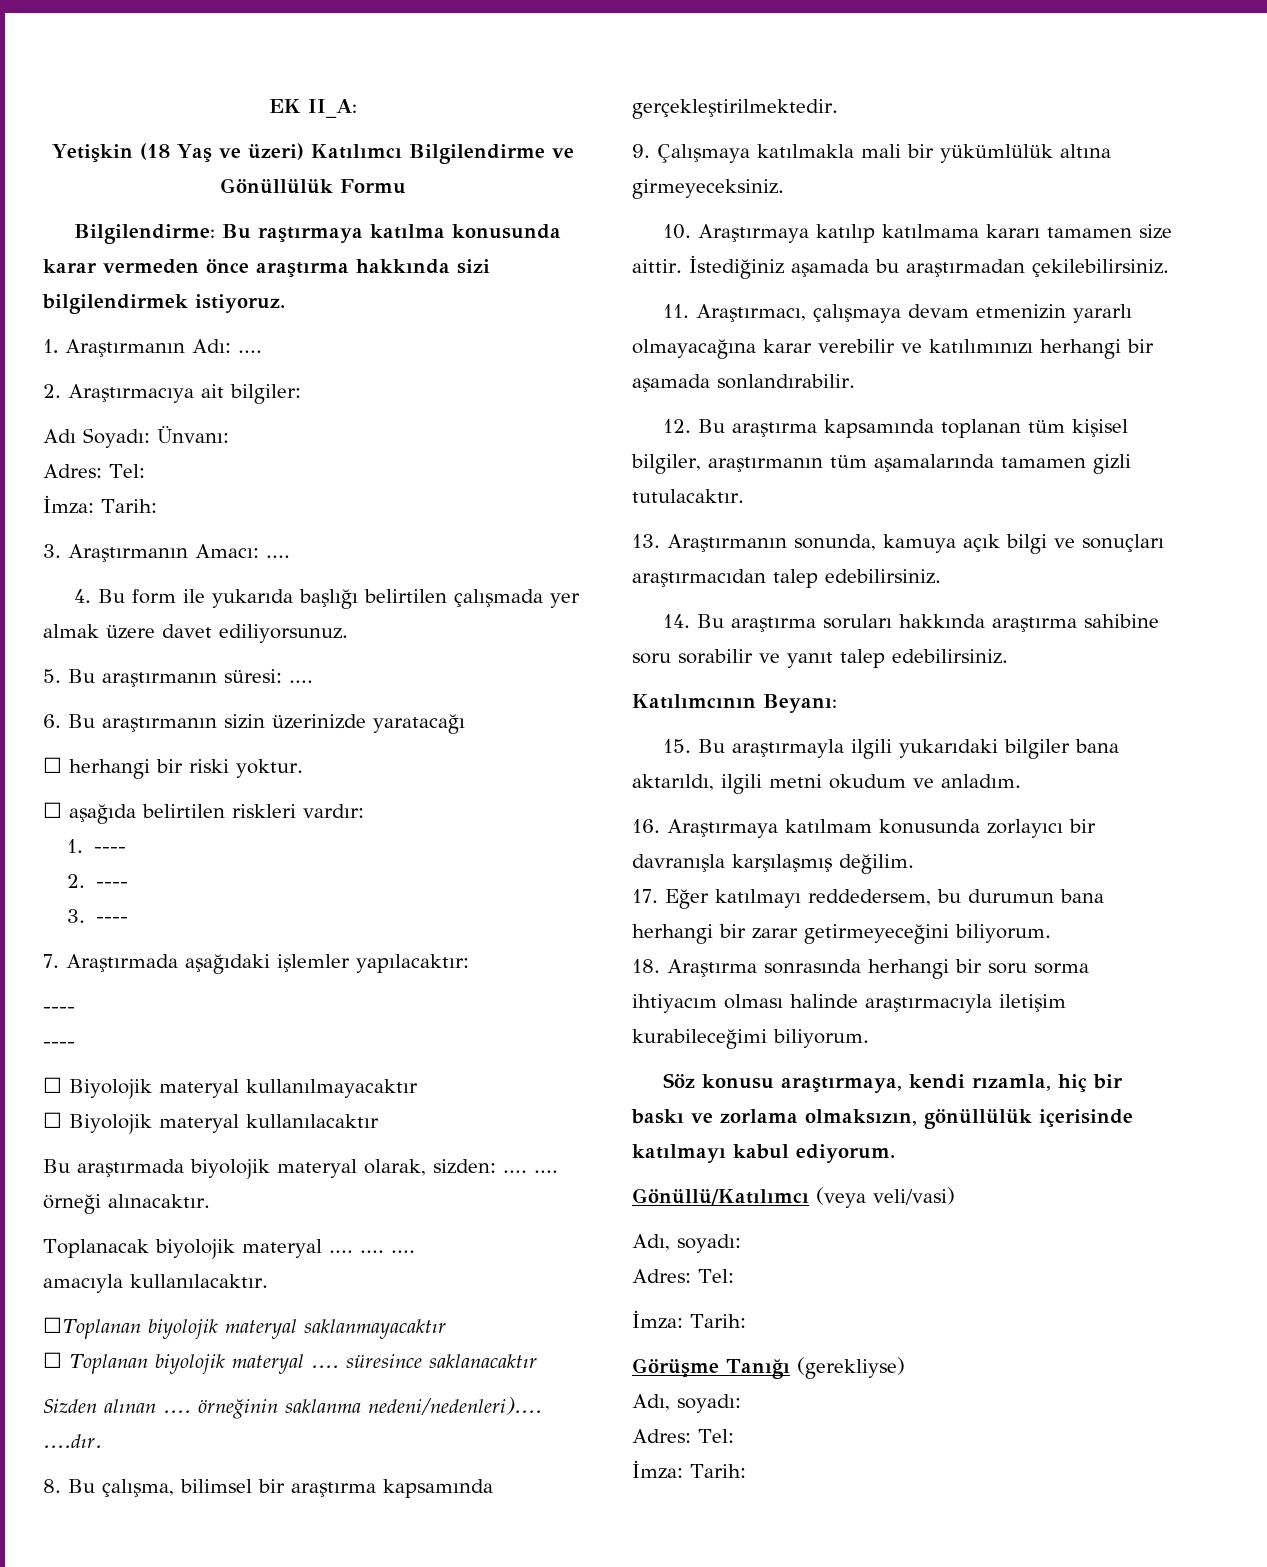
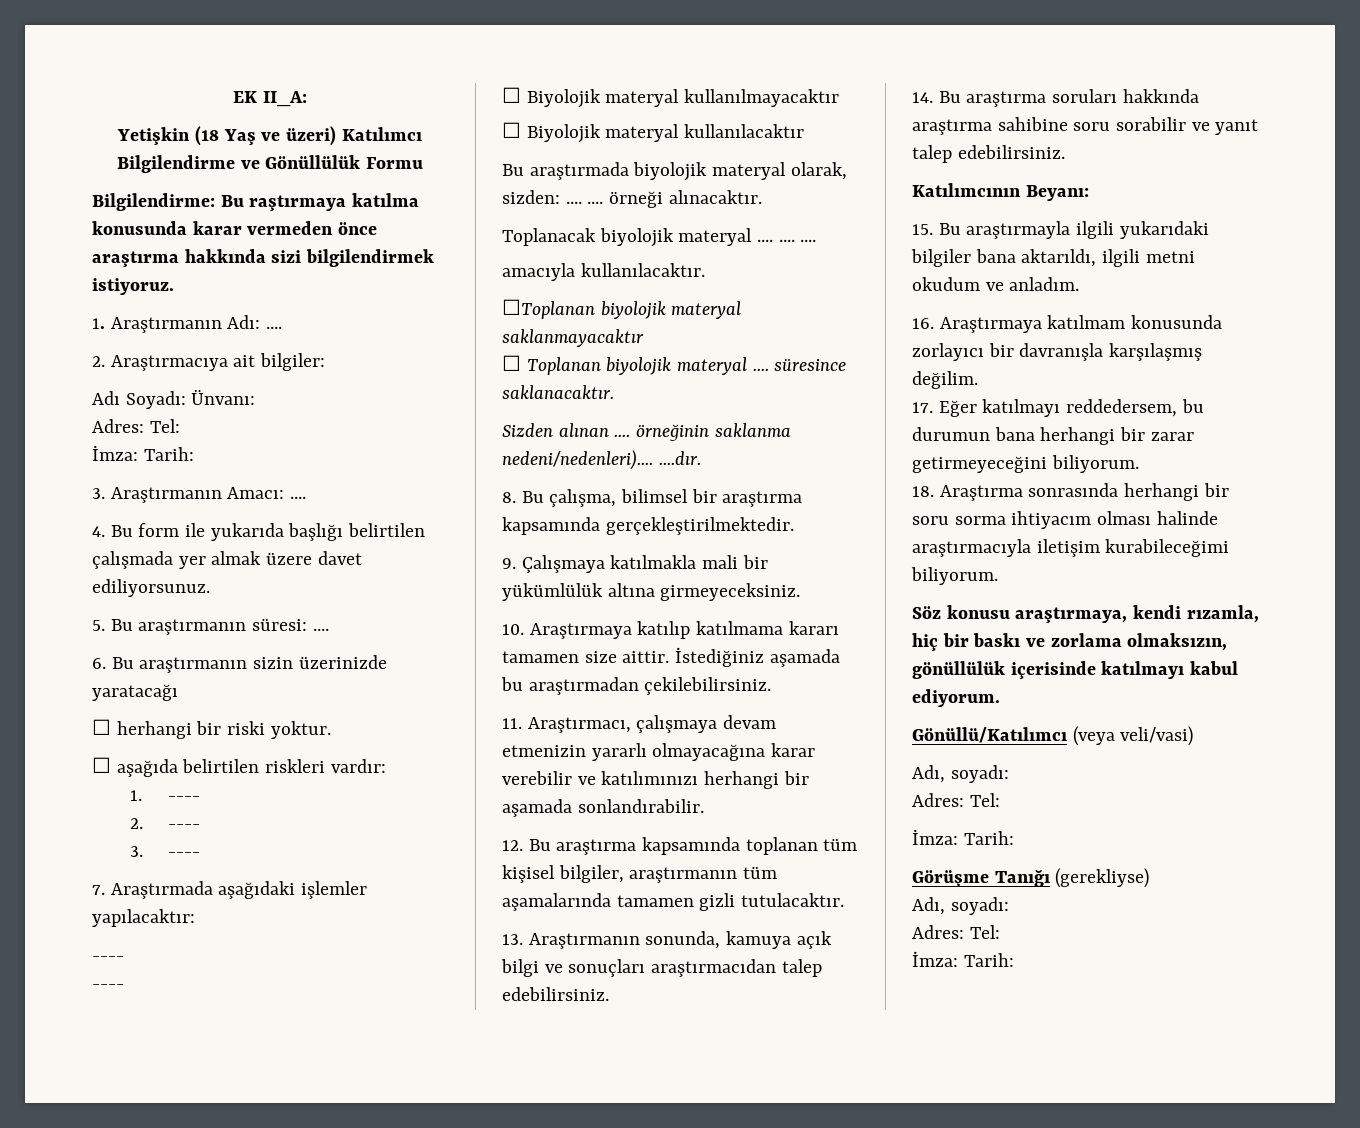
[428,1354,537,1368] saklanacaktır -> [502,385,614,399] saklanacaktır.

